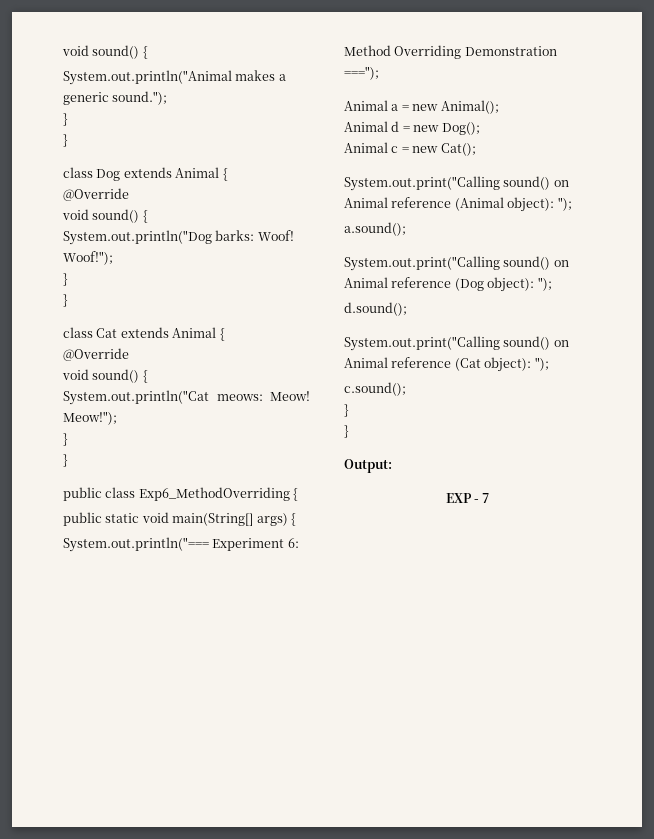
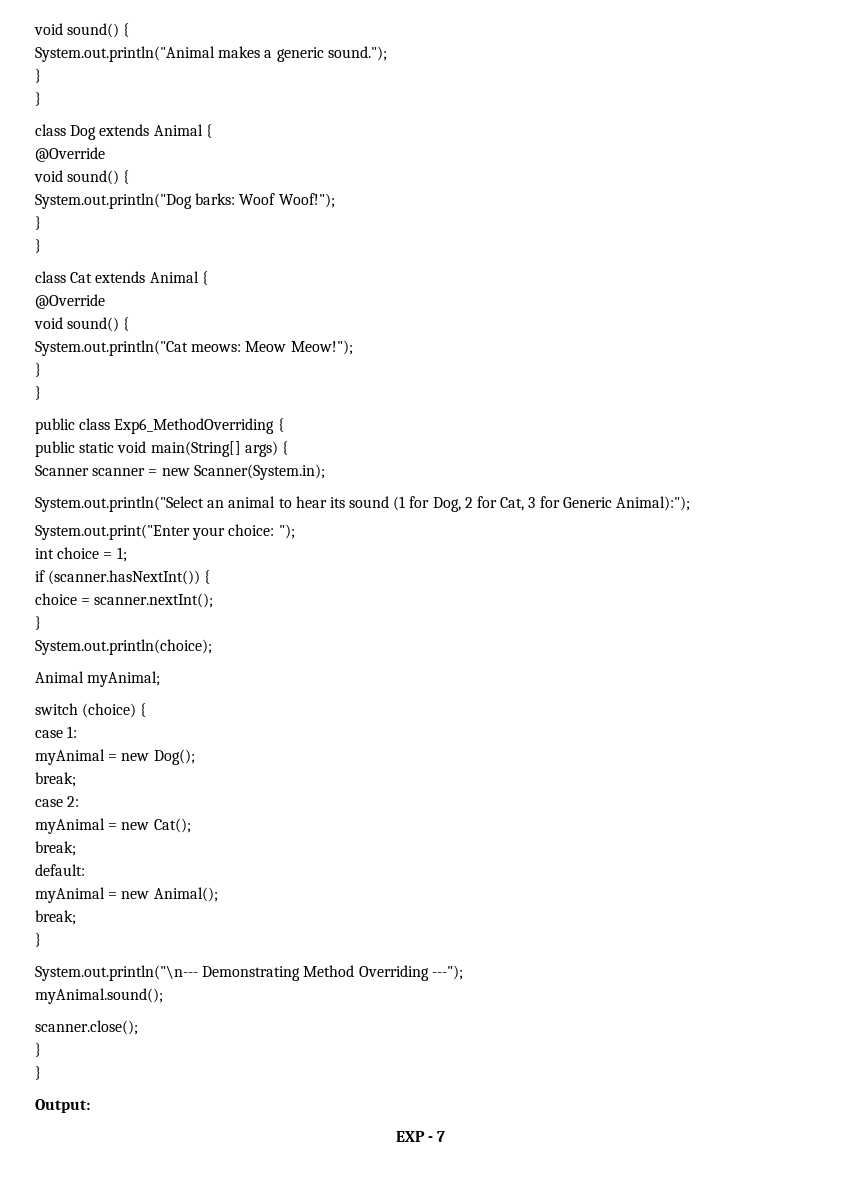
[257,230,294,241] Woof! -> [239,193,276,205] Woof
[270,391,310,401] Meow! -> [245,341,287,352] Meow
[63,537,299,552] [344,45,557,59] [344,66,379,80] [344,100,499,114] [344,121,480,135] [344,142,476,156] [344,176,569,191] [344,197,572,212] [344,222,406,236] [344,256,569,271] [344,277,552,292] [344,302,407,316] [344,336,569,351] [344,357,549,372] [344,382,406,396] System.out.println("=== Experiment 6: Method Overriding Demonstration ==="); // Animal a = new Animal(); // Animal d = new Dog(); // Animal c = new Cat(); // System.out.print("Calling sound() on Animal reference (Animal object): "); // a.sound(); // System.out.print("Calling sound() on Animal reference (Dog object): "); // d.sound(); // System.out.print("Calling sound() on Animal reference (Cat object): "); // c.sound(); -> [35,464,325,480] [35,496,690,512] [35,524,295,540] [35,547,127,562] [35,570,211,585] [35,593,214,608] [35,616,41,630] [35,639,212,655] [35,671,161,687] [35,703,147,718] [35,726,78,738] [35,749,195,765] [35,772,76,787] [35,796,80,807] [35,818,191,834] [35,841,76,856] [35,864,85,876] [35,887,218,903] [35,910,76,925] [35,933,41,947] [35,965,463,981] [35,988,163,1004] [35,1020,138,1035] Scanner scanner = new Scanner(System.in); // System.out.println("Select an animal to hear its sound (1 for Dog, 2 for Cat, 3 for Generic Animal):"); // System.out.print("Enter your choice: "); // int choice = 1; // if (scanner.hasNextInt()) { // choice = scanner.nextInt(); // } // System.out.println(choice); // Animal myAnimal; // switch (choice) { // case 1: // myAnimal = new Dog(); // break; // case 2: // myAnimal = new Cat(); // break; // default: // myAnimal = new Animal(); // break; // } // System.out.println("\n--- Demonstrating Method Overriding ---"); // myAnimal.sound(); // scanner.close();

